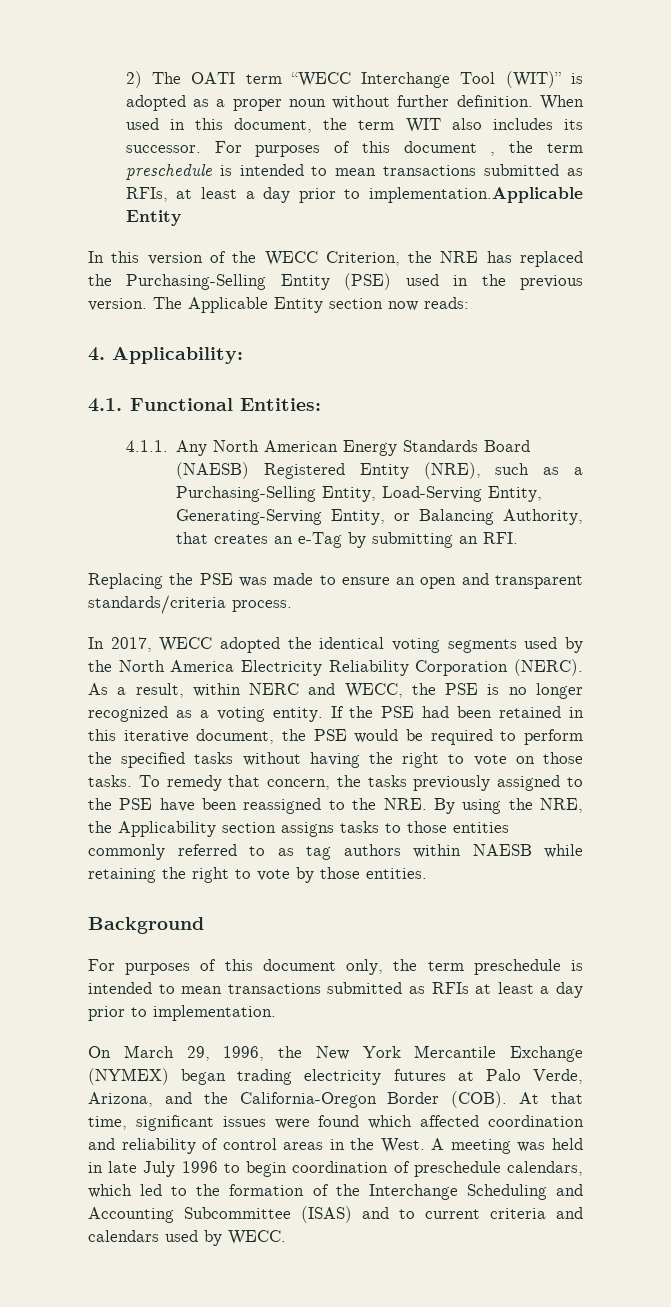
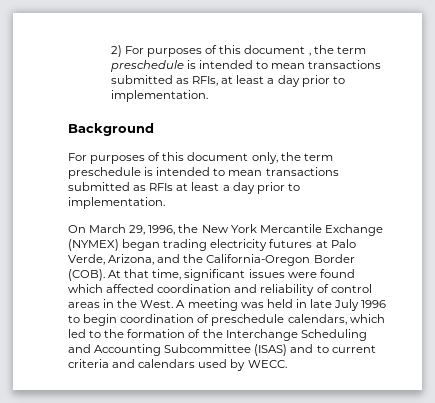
[152,71,583,88] [125,95,584,111] [125,118,583,133] [125,145,201,153] The OATI term “WECC Interchange Tool (WIT)” is adopted as a proper noun without further definition. When used in this document, the term WIT also includes its successor. -> (122, 51) none
[369,187,583,203] [125,210,181,226] [88,251,583,267] [88,273,583,290] [88,297,469,313] [88,347,243,364] [88,398,322,412] [125,440,531,456] [176,462,583,479] [176,486,543,502] [176,509,583,525] [176,532,519,548] [88,573,584,589] [88,595,292,614] [88,637,583,653] [88,659,583,676] [88,683,583,699] [88,706,585,722] [88,729,583,745] [88,752,583,768] [88,775,583,791] [88,798,583,814] [88,821,509,837] [88,844,583,860] [88,867,427,883] implementation.Applicable Entity // In this version of the WECC Criterion, the NRE has replaced the Purchasing-Selling Entity (PSE) used in the previous version. The Applicable Entity section now reads: // 4. Applicability: // 4.1. Functional Entities: // 4.1.1. Any North American Energy Standards Board (NAESB) Registered Entity (NRE), such as a Purchasing-Selling Entity, Load-Serving Entity, Generating-Serving Entity, or Balancing Authority, that creates an e-Tag by submitting an RFI. // Replacing the PSE was made to ensure an open and transparent standards/criteria process. // In 2017, WECC adopted the identical voting segments used by the North America Electricity Reliability Corporation (NERC). As a result, within NERC and WECC, the PSE is no longer recognized as a voting entity. If the PSE had been retained in this iterative document, the PSE would be required to perform the specified tasks without having the right to vote on those tasks. To remedy that concern, the tasks previously assigned to the PSE have been reassigned to the NRE. By using the NRE, the Applicability section assigns tasks to those entities commonly referred to as tag authors within NAESB while retaining the right to vote by those entities. -> [110,90,208,102] implementation.

